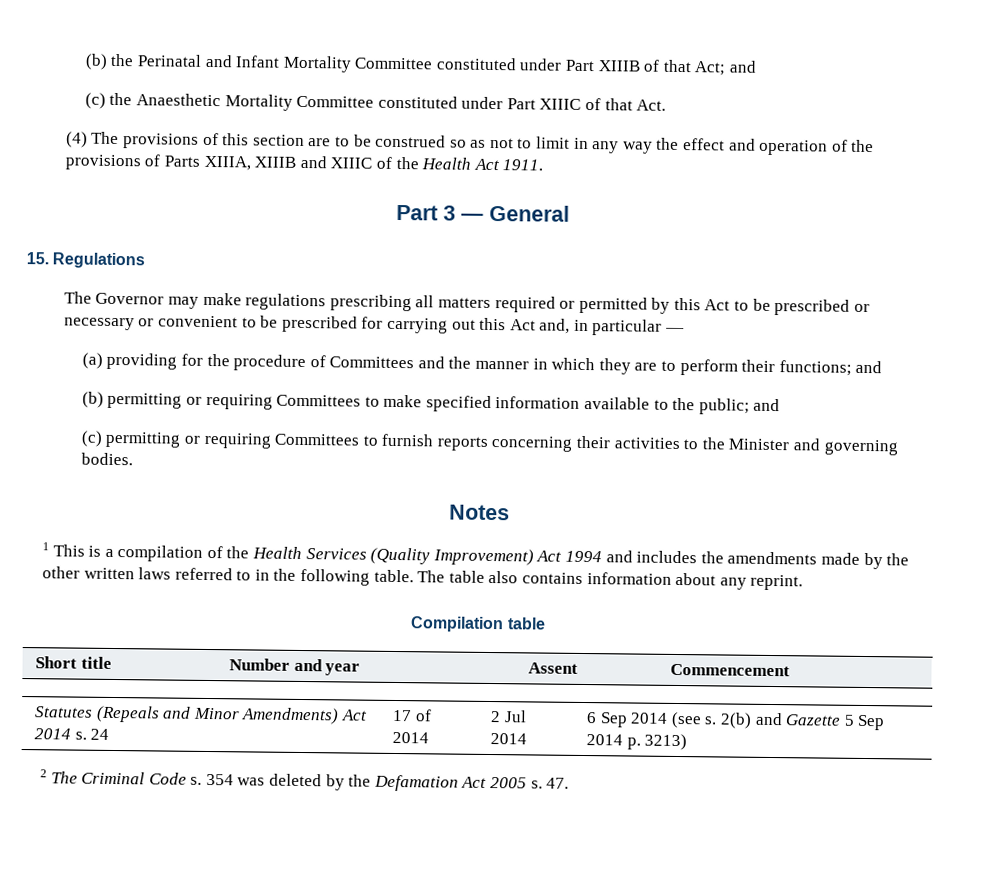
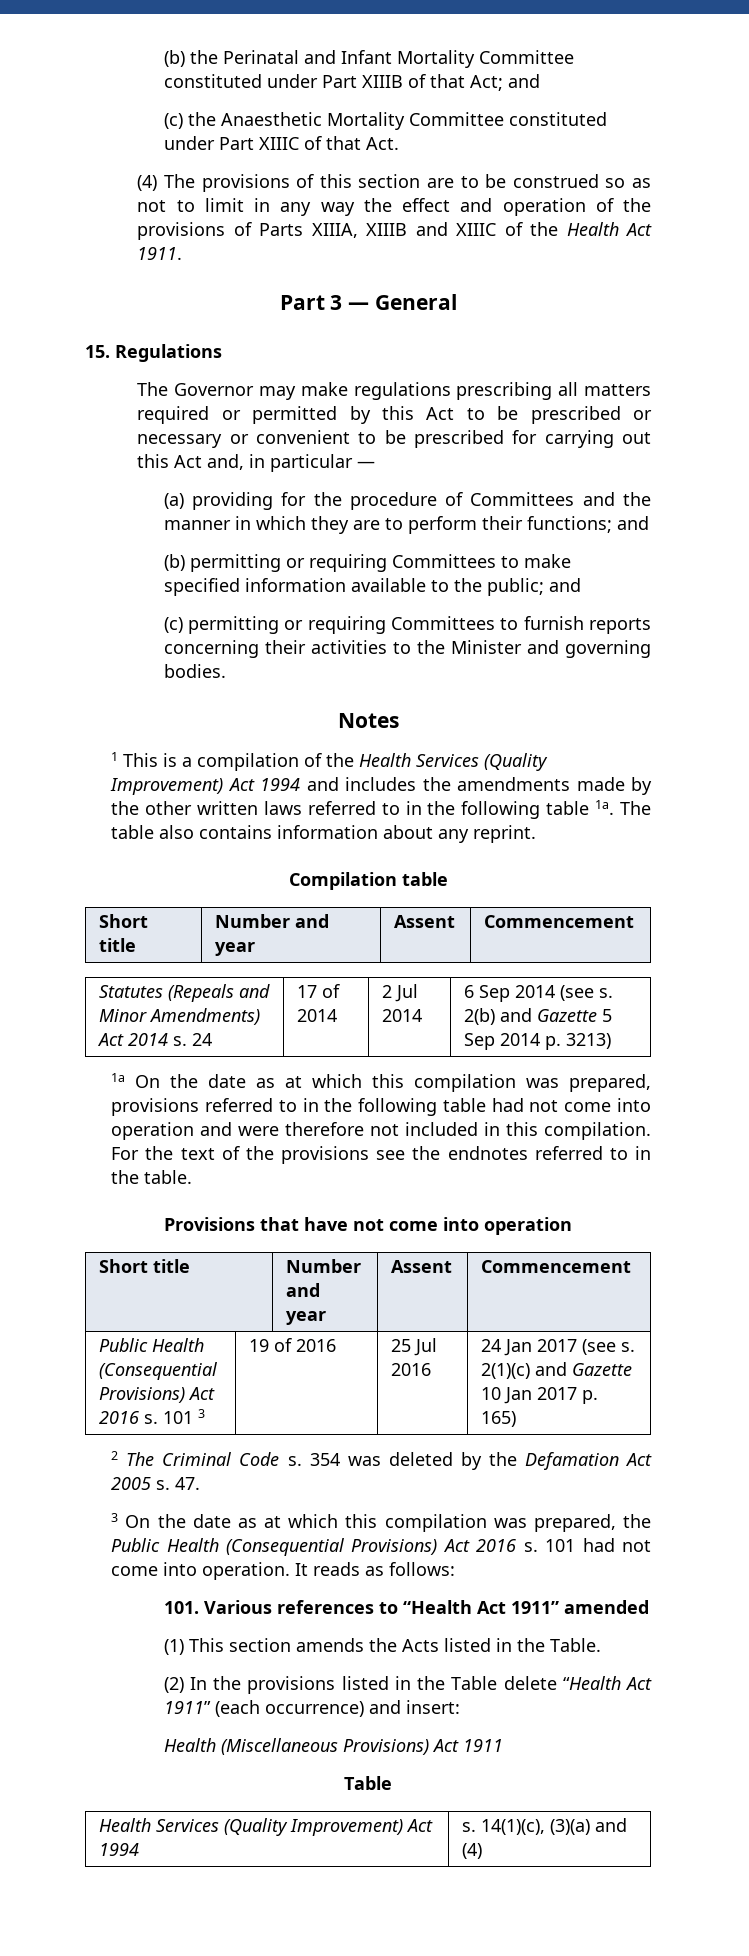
[373,569,414,583] table. -> [546,800,615,815] table 1a.
(688, 742) none -> [111,1073,651,1092] [111,1098,651,1116] [111,1122,651,1140] [111,1146,651,1164] [111,1170,193,1184] [164,1217,572,1235] [99,1259,191,1273] [286,1259,362,1273] [286,1283,321,1297] [286,1311,327,1325] [391,1260,453,1273] [481,1260,632,1273] [99,1338,205,1352] [99,1362,218,1380] [99,1387,216,1403] [99,1409,206,1424] [249,1338,337,1352] [391,1338,438,1356] [391,1363,432,1376] [481,1339,636,1356] [481,1362,633,1379] [481,1387,599,1404] [481,1411,517,1427] // 1a On the date as at which this compilation was prepared, provisions referred to in the following table had not come into operation and were therefore not included in this compilation. For the text of the provisions see the endnotes referred to in the table. // Provisions that have not come into operation // Short title | Number and year | Assent | Commencement // Public Health (Consequential Provisions) Act 2016 s. 101 3 | 19 of 2016 | 25 Jul 2016 | 24 Jan 2017 (see s. 2(1)(c) and Gazette 10 Jan 2017 p. 165)
(570, 783) none -> [111,1513,651,1532] [111,1538,651,1556] [111,1562,456,1580] [163,1600,649,1614] [163,1638,601,1655] [163,1676,652,1694] [163,1700,460,1717] [163,1738,503,1755] [344,1776,392,1790] [99,1818,434,1836] [99,1843,140,1856] [462,1818,628,1835] [462,1843,483,1859] // 3 On the date as at which this compilation was prepared, the Public Health (Consequential Provisions) Act 2016 s. 101 had not come into operation. It reads as follows: // 101. Various references to “Health Act 1911” amended // (1) This section amends the Acts listed in the Table. // (2) In the provisions listed in the Table delete “Health Act 1911” (each occurrence) and insert: // Health (Miscellaneous Provisions) Act 1911 // Table // Health Services (Quality Improvement) Act 1994 | s. 14(1)(c), (3)(a) and (4)

